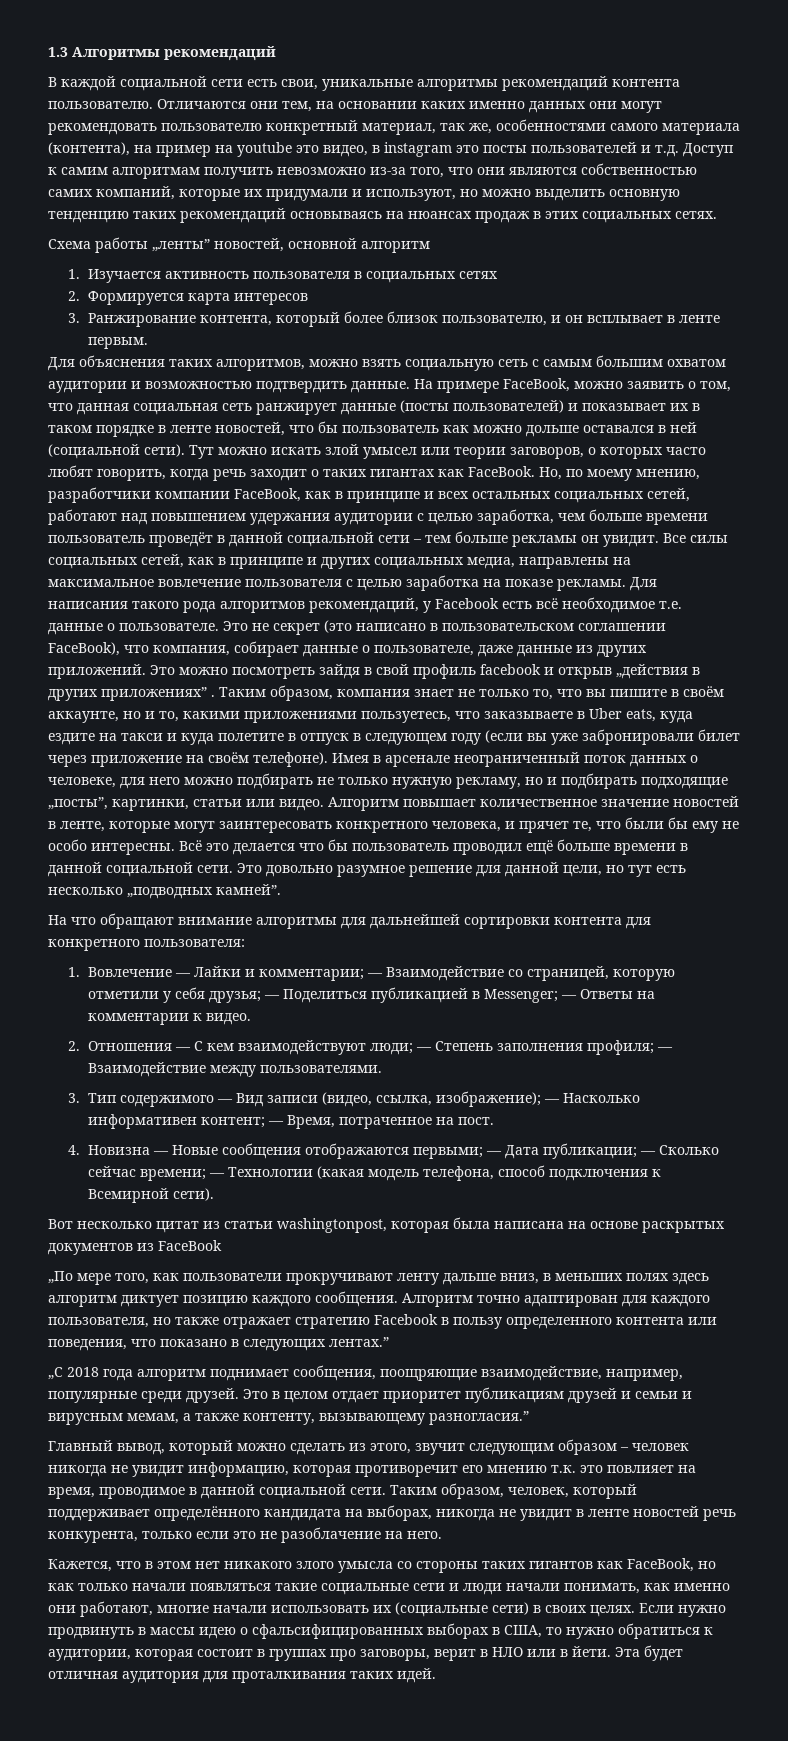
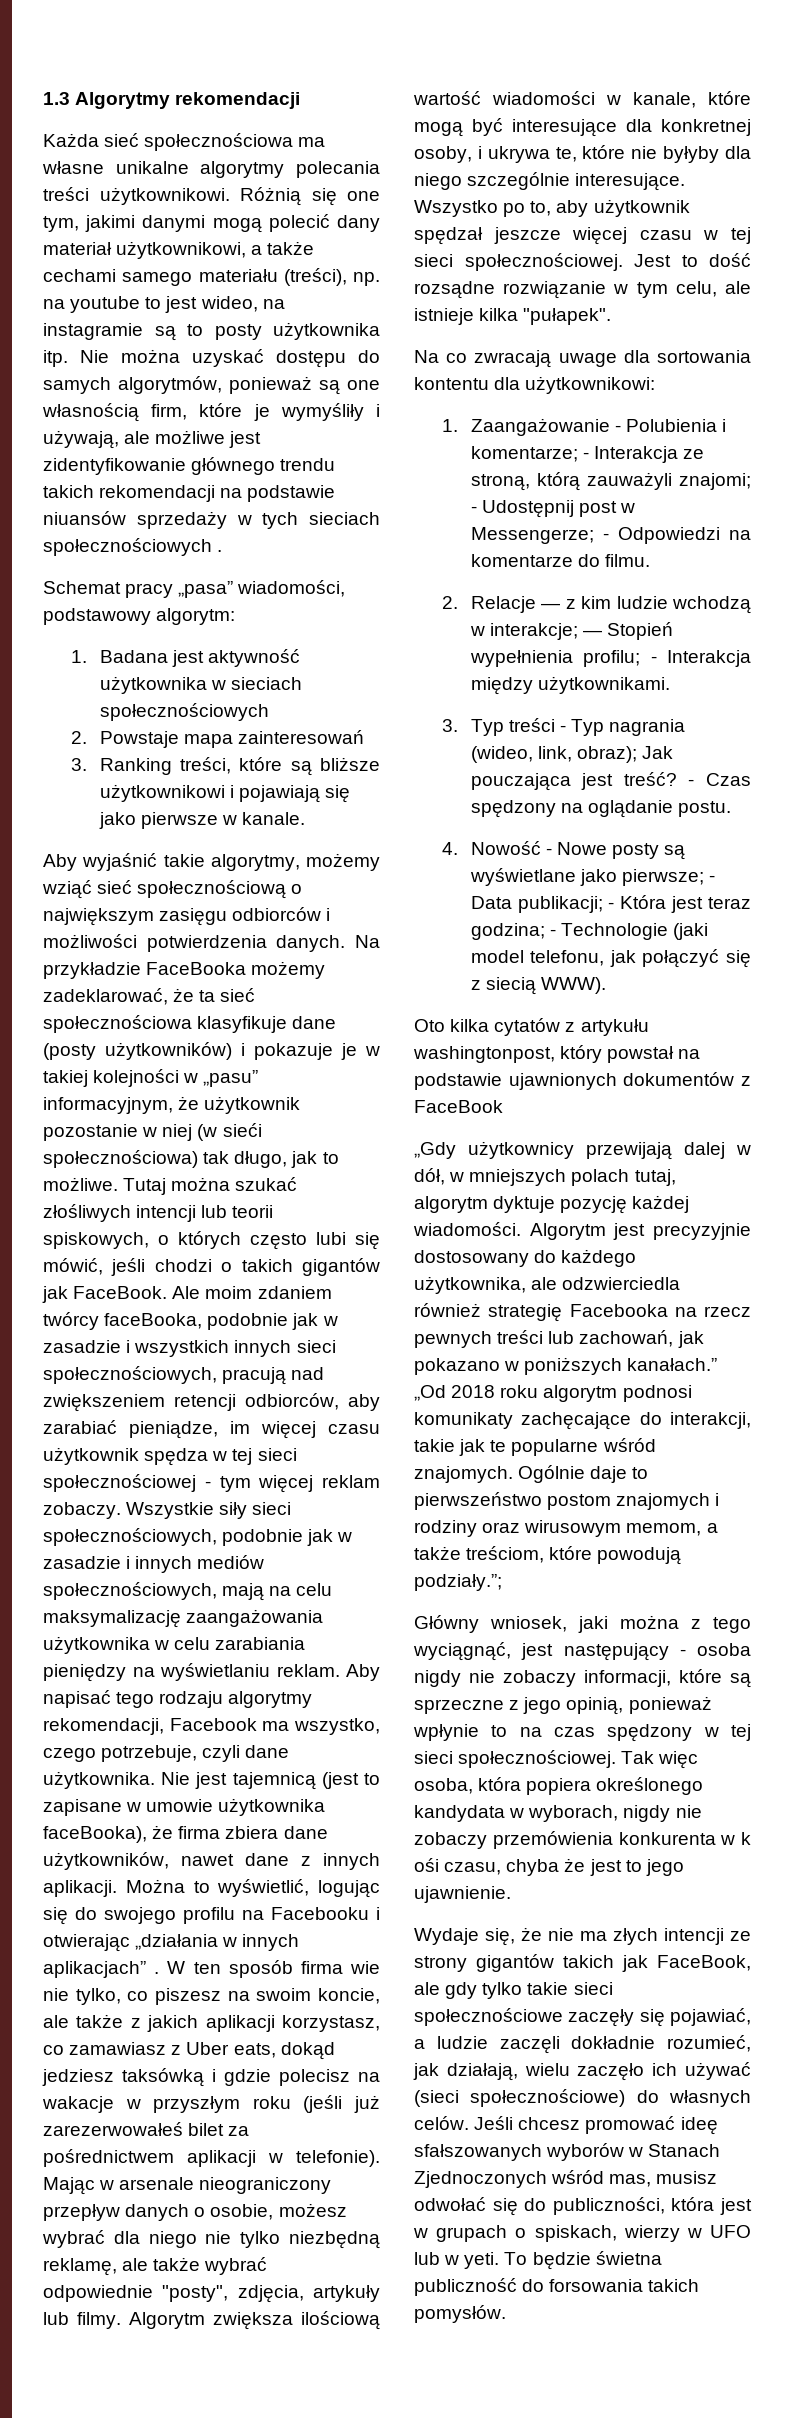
[72,46,276,61] [48,76,680,91] [48,99,662,113] [48,119,740,135] [48,142,734,157] [48,163,697,179] [48,186,680,201] [48,208,717,223] [48,237,430,253] [67,269,498,283] [67,291,308,305] [67,311,720,327] [87,337,148,349] [48,355,726,371] [48,378,731,393] [48,400,700,415] [48,421,697,437] [48,444,706,459] [48,465,700,481] [48,487,690,503] [48,509,708,525] [48,531,728,547] [48,554,631,569] [48,575,657,591] [48,597,682,613] [48,620,666,635] [48,641,647,657] [48,664,700,679] [48,685,724,701] [48,708,693,723] [48,729,740,745] [48,752,698,767] [48,773,728,789] [48,796,739,811] [48,817,739,833] [48,839,688,855] [48,862,686,877] [48,884,281,899] [48,913,651,929] [48,939,245,951] [67,966,675,981] [87,987,655,1003] [87,1013,251,1025] [67,1040,673,1055] [87,1062,382,1077] [67,1091,640,1107] [87,1114,494,1129] [67,1143,719,1159] [87,1165,661,1181] [87,1188,214,1203] [48,1217,725,1233] [48,1240,222,1255] [48,1271,709,1285] [48,1291,710,1307] [48,1314,717,1329] [48,1337,389,1351] [48,1365,683,1381] [48,1387,692,1403] [48,1411,529,1425] [48,1439,689,1455] [48,1462,696,1477] [48,1483,637,1499] [48,1505,736,1521] [48,1527,442,1543] [48,1558,716,1573] [48,1583,730,1595] [48,1601,726,1617] [48,1623,713,1639] [48,1645,683,1661] [48,1668,436,1683] Алгоритмы рекомендаций // В каждой социальной сети есть свои, уникальные алгоритмы рекомендаций контента пользователю. Отличаются они тем, на основании каких именно данных они могут рекомендовать пользователю конкретный материал, так же, особенностями самого материала (контента), на пример на youtube это видео, в instagram это посты пользователей и т.д. Доступ к самим алгоритмам получить невозможно из-за того, что они являются собственностью самих компаний, которые их придумали и используют, но можно выделить основную тенденцию таких рекомендаций основываясь на нюансах продаж в этих социальных сетях. // Схема работы „ленты” новостей, основной алгоритм // 1. Изучается активность пользователя в социальных сетях // 2. Формируется карта интересов // 3. Ранжирование контента, который более близок пользователю, и он всплывает в ленте первым. // Для объяснения таких алгоритмов, можно взять социальную сеть с самым большим охватом аудитории и возможностью подтвердить данные. На примере FaceBook, можно заявить о том, что данная социальная сеть ранжирует данные (посты пользователей) и показывает их в таком порядке в ленте новостей, что бы пользователь как можно дольше оставался в ней (социальной сети). Тут можно искать злой умысел или теории заговоров, о которых часто любят говорить, когда речь заходит о таких гигантах как FaceBook. Но, по моему мнению, разработчики компании FaceBook, как в принципе и всех остальных социальных сетей, работают над повышением удержания аудитории с целью заработка, чем больше времени пользователь проведёт в данной социальной сети – тем больше рекламы он увидит. Все силы социальных сетей, как в принципе и других социальных медиа, направлены на максимальное вовлечение пользователя с целью заработка на показе рекламы. Для написания такого рода алгоритмов рекомендаций, у Facebook есть всё необходимое т.е. данные о пользователе. Это не секрет (это написано в пользовательском соглашении FaceBook), что компания, собирает данные о пользователе, даже данные из других приложений. Это можно посмотреть зайдя в свой профиль facebook и открыв „действия в других приложениях” . Таким образом, компания знает не только то, что вы пишите в своём аккаунте, но и то, какими приложениями пользуетесь, что заказываете в Uber eats, куда ездите на такси и куда полетите в отпуск в следующем году (если вы уже забронировали билет через приложение на своём телефоне). Имея в арсенале неограниченный поток данных о человеке, для него можно подбирать не только нужную рекламу, но и подбирать подходящие „посты”, картинки, статьи или видео. Алгоритм повышает количественное значение новостей в ленте, которые могут заинтересовать конкретного человека, и прячет те, что были бы ему не особо интересны. Всё это делается что бы пользователь проводил ещё больше времени в данной социальной сети. Это довольно разумное решение для данной цели, но тут есть несколько „подводных камней”. // На что обращают внимание алгоритмы для дальнейшей сортировки контента для конкретного пользователя: // 1. Вовлечение — Лайки и комментарии; — Взаимодействие со страницей, которую отметили у себя друзья; — Поделиться публикацией в Messenger; — Ответы на комментарии к видео. // 2. Отношения — С кем взаимодействуют люди; — Степень заполнения профиля; — Взаимодействие между пользователями. // 3. Тип содержимого — Вид записи (видео, ссылка, изображение); — Насколько информативен контент; — Время, потраченное на пост. // 4. Новизна — Новые сообщения отображаются первыми; — Дата публикации; — Сколько сейчас времени; — Технологии (какая модель телефона, способ подключения к Всемирной сети). // Вот несколько цитат из статьи washingtonpost, которая была написана на основе раскрытых документов из FaceBook // „По мере того, как пользователи прокручивают ленту дальше вниз, в меньших полях здесь алгоритм диктует позицию каждого сообщения. Алгоритм точно адаптирован для каждого пользователя, но также отражает стратегию Facebook в пользу определенного контента или поведения, что показано в следующих лентах.” // „С 2018 года алгоритм поднимает сообщения, поощряющие взаимодействие, например, популярные среди друзей. Это в целом отдает приоритет публикациям друзей и семьи и вирусным мемам, а также контенту, вызывающему разногласия.” // Главный вывод, который можно сделать из этого, звучит следующим образом – человек никогда не увидит информацию, которая противоречит его мнению т.к. это повлияет на время, проводимое в данной социальной сети. Таким образом, человек, который поддерживает определённого кандидата на выборах, никогда не увидит в ленте новостей речь конкурента, только если это не разоблачение на него. // Кажется, что в этом нет никакого злого умысла со стороны таких гигантов как FaceBook, но как только начали появляться такие социальные сети и люди начали понимать, как именно они работают, многие начали использовать их (социальные сети) в своих целях. Если нужно продвинуть в массы идею о сфальсифицированных выборах в США, то нужно обратиться к аудитории, которая состоит в группах про заговоры, верит в НЛО или в йети. Эта будет отличная аудитория для проталкивания таких идей. -> [75,92,301,109] [43,133,326,151] [42,161,381,178] [43,187,380,206] [43,214,381,233] [43,241,315,259] [43,268,380,286] [43,296,285,313] [43,322,380,341] [43,349,380,368] [43,376,380,395] [42,403,381,422] [43,430,262,449] [43,457,336,475] [43,485,336,502] [43,511,380,529] [43,538,223,556] [43,580,346,598] [43,608,236,625] [71,649,300,667] [99,676,302,694] [99,703,269,721] [71,730,364,748] [71,757,380,776] [99,784,351,803] [98,812,306,829] [43,853,380,871] [42,880,303,899] [43,907,331,926] [43,934,381,952] [43,961,326,979] [43,988,256,1005] [43,1015,337,1033] [43,1042,380,1060] [43,1069,259,1087] [43,1096,301,1114] [43,1123,262,1141] [43,1150,339,1168] [43,1177,298,1195] [43,1204,274,1222] [43,1231,380,1250] [43,1258,380,1276] [42,1286,332,1303] [43,1312,338,1330] [43,1340,336,1357] [43,1366,325,1385] [43,1393,380,1412] [43,1420,380,1439] [43,1447,297,1466] [43,1474,380,1493] [43,1502,292,1519] [43,1528,353,1546] [43,1555,265,1573] [43,1582,333,1601] [43,1609,324,1628] [43,1636,306,1654] [43,1663,380,1682] [43,1690,313,1708] [43,1718,381,1735] [43,1745,290,1762] [43,1771,380,1790] [43,1798,326,1816] [43,1825,328,1843] [43,1852,380,1870] [43,1879,380,1898] [43,1907,380,1925] [43,1934,300,1952] [43,1960,380,1978] [43,1988,381,2005] [43,2014,380,2032] [43,2042,335,2060] [42,2068,380,2087] [42,2095,381,2113] [43,2122,250,2136] [43,2149,380,2167] [43,2177,332,2195] [43,2203,347,2221] [42,2230,381,2249] [43,2257,268,2276] [43,2285,380,2303] [43,2311,380,2330] [413,91,751,108] [414,118,751,137] [414,145,751,163] [414,172,686,191] [414,199,690,217] [414,227,751,245] [414,253,751,271] [414,281,751,299] [414,308,612,325] [414,350,751,368] [414,376,656,394] [442,418,727,436] [470,446,705,463] [470,472,751,491] [470,500,636,518] [470,527,751,544] [470,554,650,567] [442,596,751,614] [469,622,674,640] [469,650,751,667] [470,676,670,695] [442,718,686,736] [470,746,674,763] [470,772,751,791] [470,800,732,818] [442,841,686,860] [469,868,716,886] [470,895,751,913] [470,923,709,940] [470,949,751,968] [470,977,606,995] [414,1018,649,1036] [413,1045,701,1063] [414,1072,751,1090] [414,1100,503,1113] [414,1141,751,1160] [414,1168,676,1186] [414,1195,690,1214] [413,1222,751,1240] [414,1249,637,1267] [414,1276,681,1294] [414,1303,751,1322] [414,1330,704,1348] [414,1357,718,1375] [414,1385,692,1402] [414,1412,751,1430] [414,1438,656,1456] [414,1465,649,1483] [414,1492,720,1510] [414,1520,718,1537] [414,1546,682,1565] [414,1574,502,1591] [414,1615,751,1633] [413,1642,751,1661] [414,1669,751,1688] [414,1696,712,1715] [413,1724,751,1742] [414,1750,699,1769] [414,1777,704,1795] [414,1805,702,1822] [414,1831,751,1849] [414,1858,684,1876] [414,1886,511,1903] [414,1927,751,1946] [414,1954,751,1972] [414,1982,613,1999] [414,2008,751,2027] [414,2035,751,2054] [413,2062,751,2081] [414,2089,751,2107] [414,2116,718,2135] [414,2143,721,2161] [414,2170,718,2188] [414,2197,752,2216] [413,2225,751,2242] [414,2251,662,2270] [414,2278,700,2296] [414,2305,506,2323] Algorytmy rekomendacji // Każda sieć społecznościowa ma własne unikalne algorytmy polecania treści użytkownikowi. Różnią się one tym, jakimi danymi mogą polecić dany materiał użytkownikowi, a także cechami samego materiału (treści), np. na youtube to jest wideo, na instagramie są to posty użytkownika itp. Nie można uzyskać dostępu do samych algorytmów, ponieważ są one własnością firm, które je wymyśliły i używają, ale możliwe jest zidentyfikowanie głównego trendu takich rekomendacji na podstawie niuansów sprzedaży w tych sieciach społecznościowych . // Schemat pracy „pasa” wiadomości, podstawowy algorytm: // 1. Badana jest aktywność użytkownika w sieciach społecznościowych // 2. Powstaje mapa zainteresowań // 3. Ranking treści, które są bliższe użytkownikowi i pojawiają się jako pierwsze w kanale. // Aby wyjaśnić takie algorytmy, możemy wziąć sieć społecznościową o największym zasięgu odbiorców i możliwości potwierdzenia danych. Na przykładzie FaceBooka możemy zadeklarować, że ta sieć społecznościowa klasyfikuje dane (posty użytkowników) i pokazuje je w takiej kolejności w „pasu” informacyjnym, że użytkownik pozostanie w niej (w sieći społecznościowa) tak długo, jak to możliwe. Tutaj można szukać złośliwych intencji lub teorii spiskowych, o których często lubi się mówić, jeśli chodzi o takich gigantów jak FaceBook. Ale moim zdaniem twórcy faceBooka, podobnie jak w zasadzie i wszystkich innych sieci społecznościowych, pracują nad zwiększeniem retencji odbiorców, aby zarabiać pieniądze, im więcej czasu użytkownik spędza w tej sieci społecznościowej - tym więcej reklam zobaczy. Wszystkie siły sieci społecznościowych, podobnie jak w zasadzie i innych mediów społecznościowych, mają na celu maksymalizację zaangażowania użytkownika w celu zarabiania pieniędzy na wyświetlaniu reklam. Aby napisać tego rodzaju algorytmy rekomendacji, Facebook ma wszystko, czego potrzebuje, czyli dane użytkownika. Nie jest tajemnicą (jest to zapisane w umowie użytkownika faceBooka), że firma zbiera dane użytkowników, nawet dane z innych aplikacji. Można to wyświetlić, logując się do swojego profilu na Facebooku i otwierając „działania w innych aplikacjach” . W ten sposób firma wie nie tylko, co piszesz na swoim koncie, ale także z jakich aplikacji korzystasz, co zamawiasz z Uber eats, dokąd jedziesz taksówką i gdzie polecisz na wakacje w przyszłym roku (jeśli już zarezerwowałeś bilet za pośrednictwem aplikacji w telefonie). Mając w arsenale nieograniczony przepływ danych o osobie, możesz wybrać dla niego nie tylko niezbędną reklamę, ale także wybrać odpowiednie "posty", zdjęcia, artykuły lub filmy. Algorytm zwiększa ilościową wartość wiadomości w kanale, które mogą być interesujące dla konkretnej osoby, i ukrywa te, które nie byłyby dla niego szczególnie interesujące. Wszystko po to, aby użytkownik spędzał jeszcze więcej czasu w tej sieci społecznościowej. Jest to dość rozsądne rozwiązanie w tym celu, ale istnieje kilka "pułapek". // Na co zwracają uwage dla sortowania kontentu dla użytkownikowi: // 1. Zaangażowanie - Polubienia i komentarze; - Interakcja ze stroną, którą zauważyli znajomi; - Udostępnij post w Messengerze; - Odpowiedzi na komentarze do filmu. // 2. Relacje — z kim ludzie wchodzą w interakcje; — Stopień wypełnienia profilu; - Interakcja między użytkownikami. // 3. Typ treści - Typ nagrania (wideo, link, obraz); Jak pouczająca jest treść? - Czas spędzony na oglądanie postu. // 4. Nowość - Nowe posty są wyświetlane jako pierwsze; - Data publikacji; - Która jest teraz godzina; - Technologie (jaki model telefonu, jak połączyć się z siecią WWW). // Oto kilka cytatów z artykułu washingtonpost, który powstał na podstawie ujawnionych dokumentów z FaceBook // „Gdy użytkownicy przewijają dalej w dół, w mniejszych polach tutaj, algorytm dyktuje pozycję każdej wiadomości. Algorytm jest precyzyjnie dostosowany do każdego użytkownika, ale odzwierciedla również strategię Facebooka na rzecz pewnych treści lub zachowań, jak pokazano w poniższych kanałach.” „Od 2018 roku algorytm podnosi komunikaty zachęcające do interakcji, takie jak te popularne wśród znajomych. Ogólnie daje to pierwszeństwo postom znajomych i rodziny oraz wirusowym memom, a także treściom, które powodują podziały.”; // Główny wniosek, jaki można z tego wyciągnąć, jest następujący - osoba nigdy nie zobaczy informacji, które są sprzeczne z jego opinią, ponieważ wpłynie to na czas spędzony w tej sieci społecznościowej. Tak więc osoba, która popiera określonego kandydata w wyborach, nigdy nie zobaczy przemówienia konkurenta w k ośi czasu, chyba że jest to jego ujawnienie. // Wydaje się, że nie ma złych intencji ze strony gigantów takich jak FaceBook, ale gdy tylko takie sieci społecznościowe zaczęły się pojawiać, a ludzie zaczęli dokładnie rozumieć, jak działają, wielu zaczęło ich używać (sieci społecznościowe) do własnych celów. Jeśli chcesz promować ideę sfałszowanych wyborów w Stanach Zjednoczonych wśród mas, musisz odwołać się do publiczności, która jest w grupach o spiskach, wierzy w UFO lub w yeti. To będzie świetna publiczność do forsowania takich pomysłów.

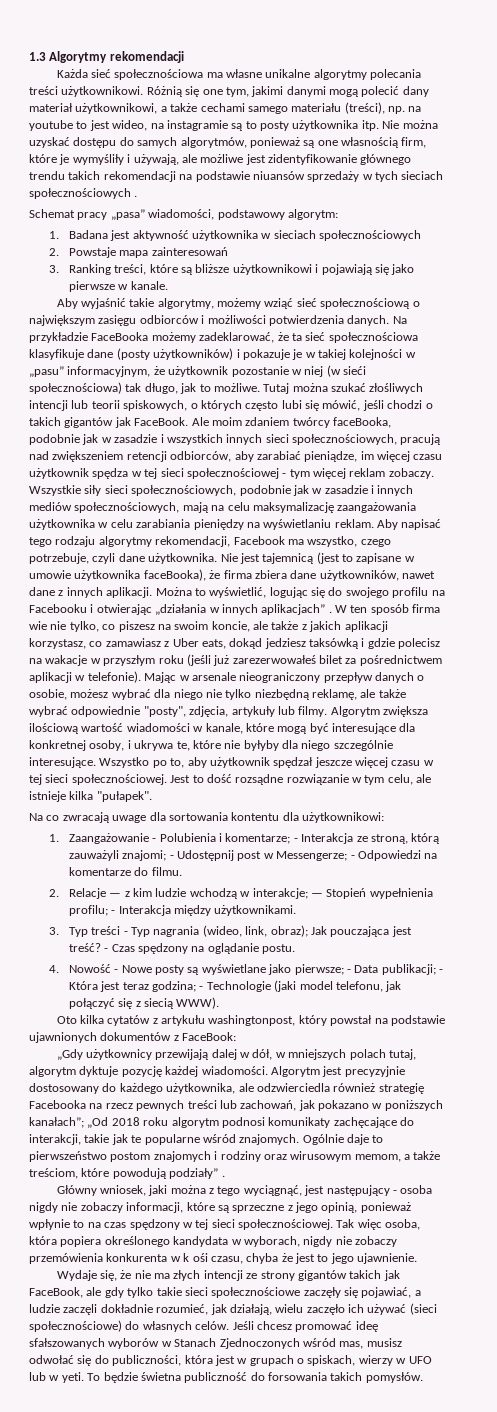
[414,1100,503,1113] FaceBook -> [182,1032,237,1041] FaceBook:
[627,1358,718,1371] kanałach.” -> [29,1117,84,1128] kanałach”;
[414,1574,502,1591] podziały.”; -> [169,1168,225,1179] podziały” .

